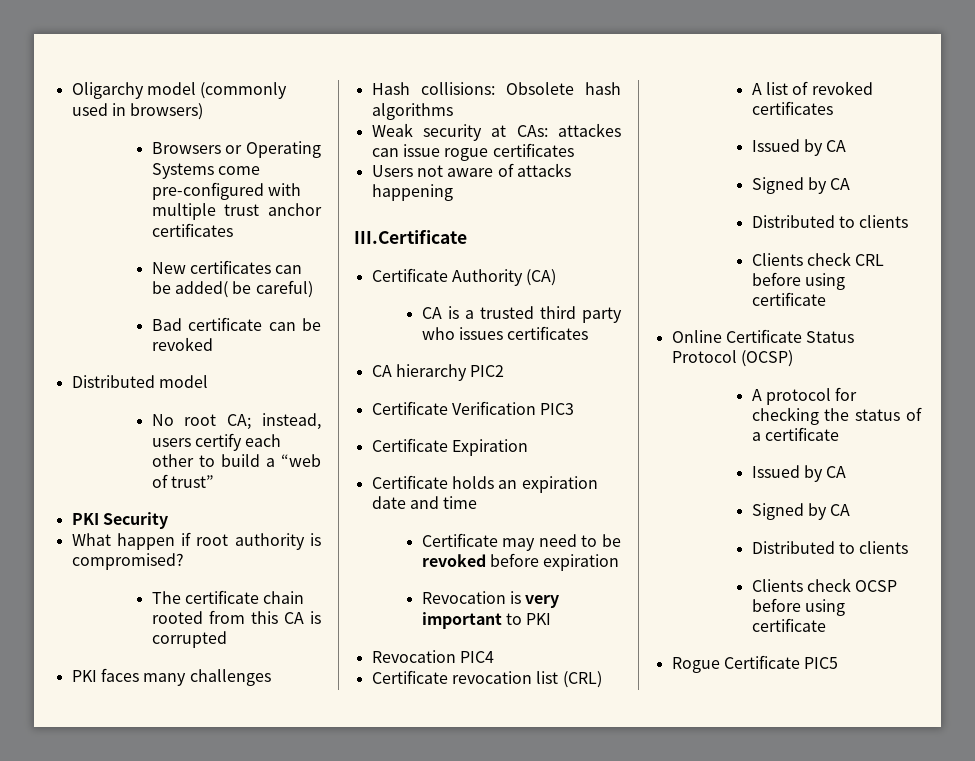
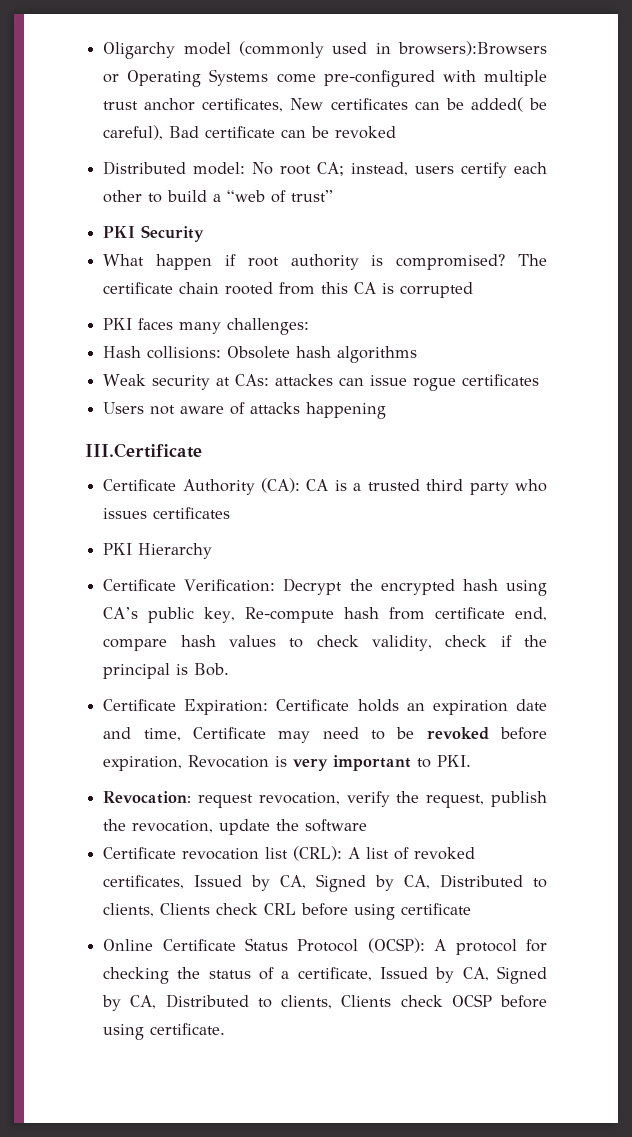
[130,103,204,120] [151,142,221,154] browsers) // Browsers -> [398,41,547,56] browsers):Browsers
[151,223,233,237] certificates // -> [202,98,284,112] certificates,
[255,280,313,298] careful) // -> [103,125,164,140] careful),
[158,375,208,388] model // -> [193,162,246,175] model:
(184, 561) // -> (506, 262) none
[189,669,271,686] challenges -> [227,318,310,335] challenges:
[526,269,557,286] (CA) // -> [261,478,301,493] (CA):
[371,364,505,381] [371,401,575,415] [371,438,528,456] CA hierarchy PIC2 // Certificate Verification PIC3 // Certificate Expiration // -> [103,543,213,559] [103,578,547,596] [103,607,547,623] [103,635,547,651] [103,663,230,679] [103,699,269,715] PKI Hierarchy // Certificate Verification: Decrypt the encrypted hash using CA’s public key, Re-compute hash from certificate end, compare hash values to check validity, check if the principal is Bob. // Certificate Expiration:
[443,496,478,509] time // -> [143,728,181,741] time,
[543,554,620,571] expiration // -> [103,756,183,771] expiration,
[526,613,552,625] [371,650,494,663] PKI // Revocation PIC4 -> [437,755,472,767] [103,791,547,808] [103,819,368,835] PKI. // Revocation: request revocation, verify the request, publish the revocation, update the software
[562,671,602,688] (CRL) // -> [293,846,343,861] (CRL):
[751,101,833,115] [751,139,847,156] [751,177,851,194] [751,215,909,228] certificates // Issued by CA // Signed by CA // Distributed to clients // -> [103,874,547,892] [103,903,155,917] certificates, Issued by CA, Signed by CA, Distributed to clients,
[740,350,793,367] (OCSP) // -> [367,938,425,953] (OCSP):
[765,427,840,441] [751,465,847,482] [751,503,851,520] [751,541,909,554] certificate // Issued by CA // Signed by CA // Distributed to clients // -> [297,966,547,984] [102,994,333,1011] certificate, Issued by CA, Signed by CA, Distributed to clients,
[751,618,826,632] [671,655,839,673] certificate // Rogue Certificate PIC5 -> [150,1023,226,1035] certificate.

